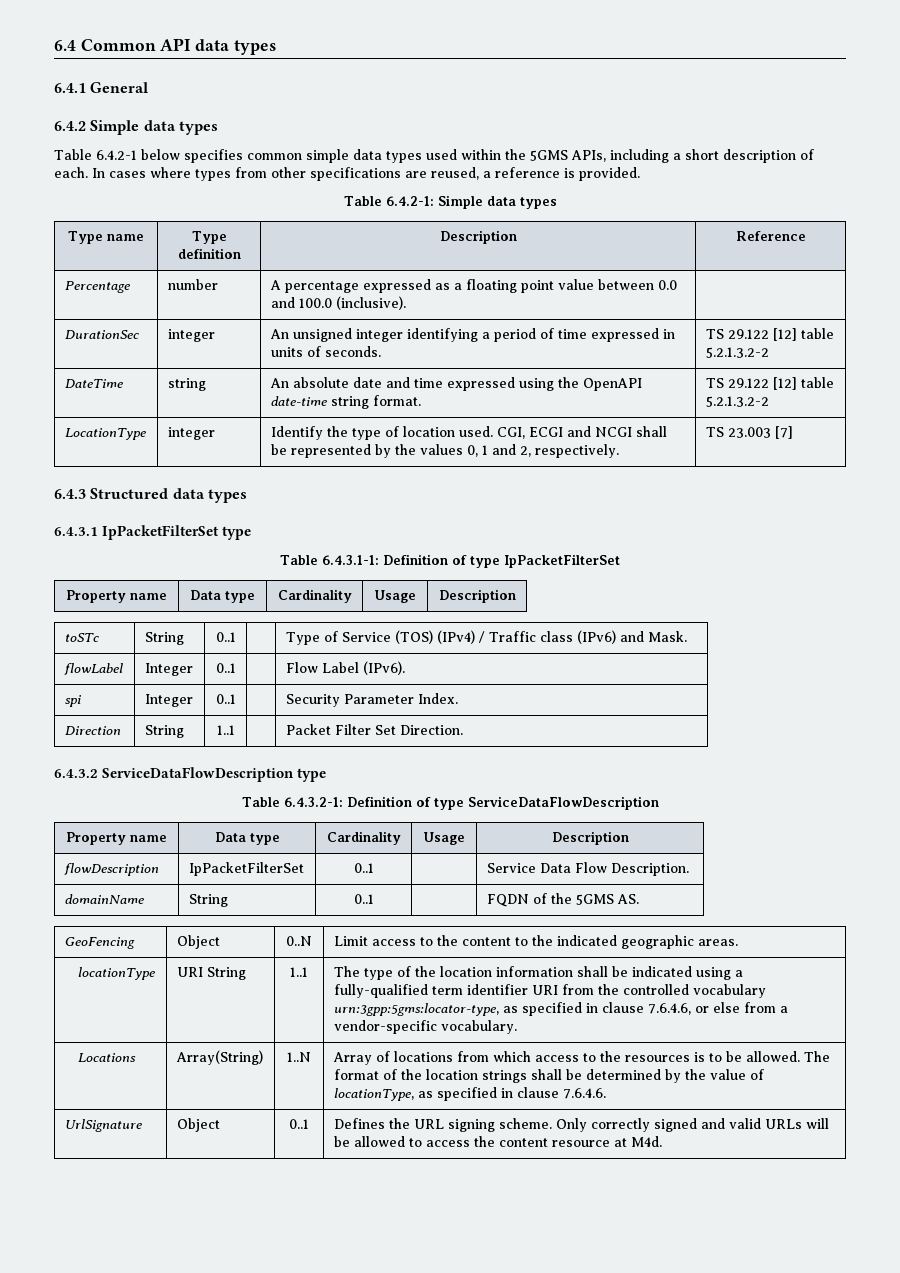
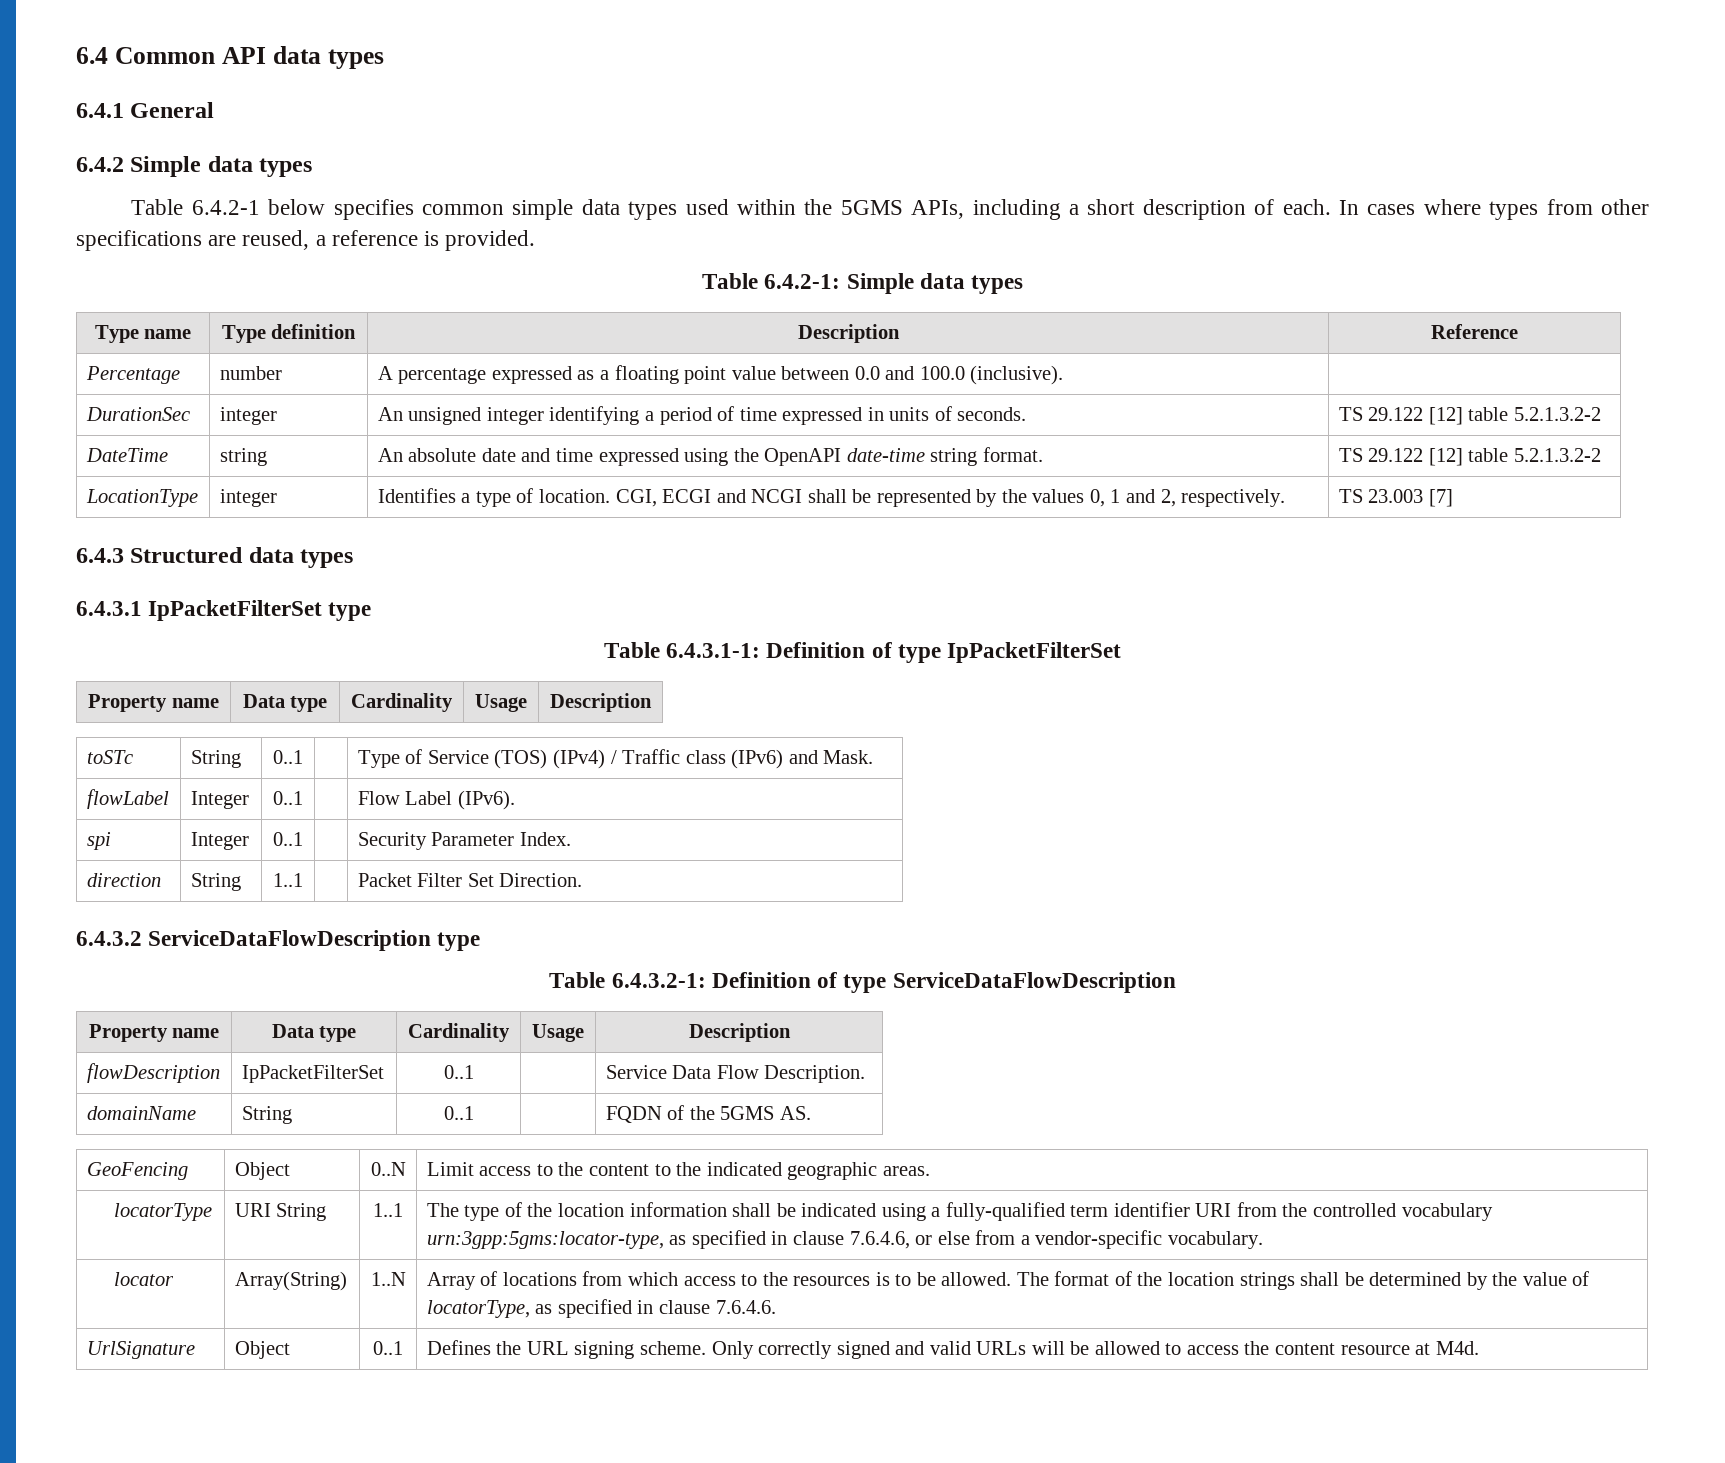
[270,426,493,440] Identify the type of location used. -> [377,488,611,507] Identifies a type of location.
[64,726,121,735] Direction -> [86,873,161,887] direction
[77,967,155,980] locationType -> [114,1203,213,1221] locatorType
[77,1053,136,1062] Locations -> [114,1272,175,1286] locator
[333,1088,414,1101] locationType, -> [426,1300,530,1318] locatorType,

